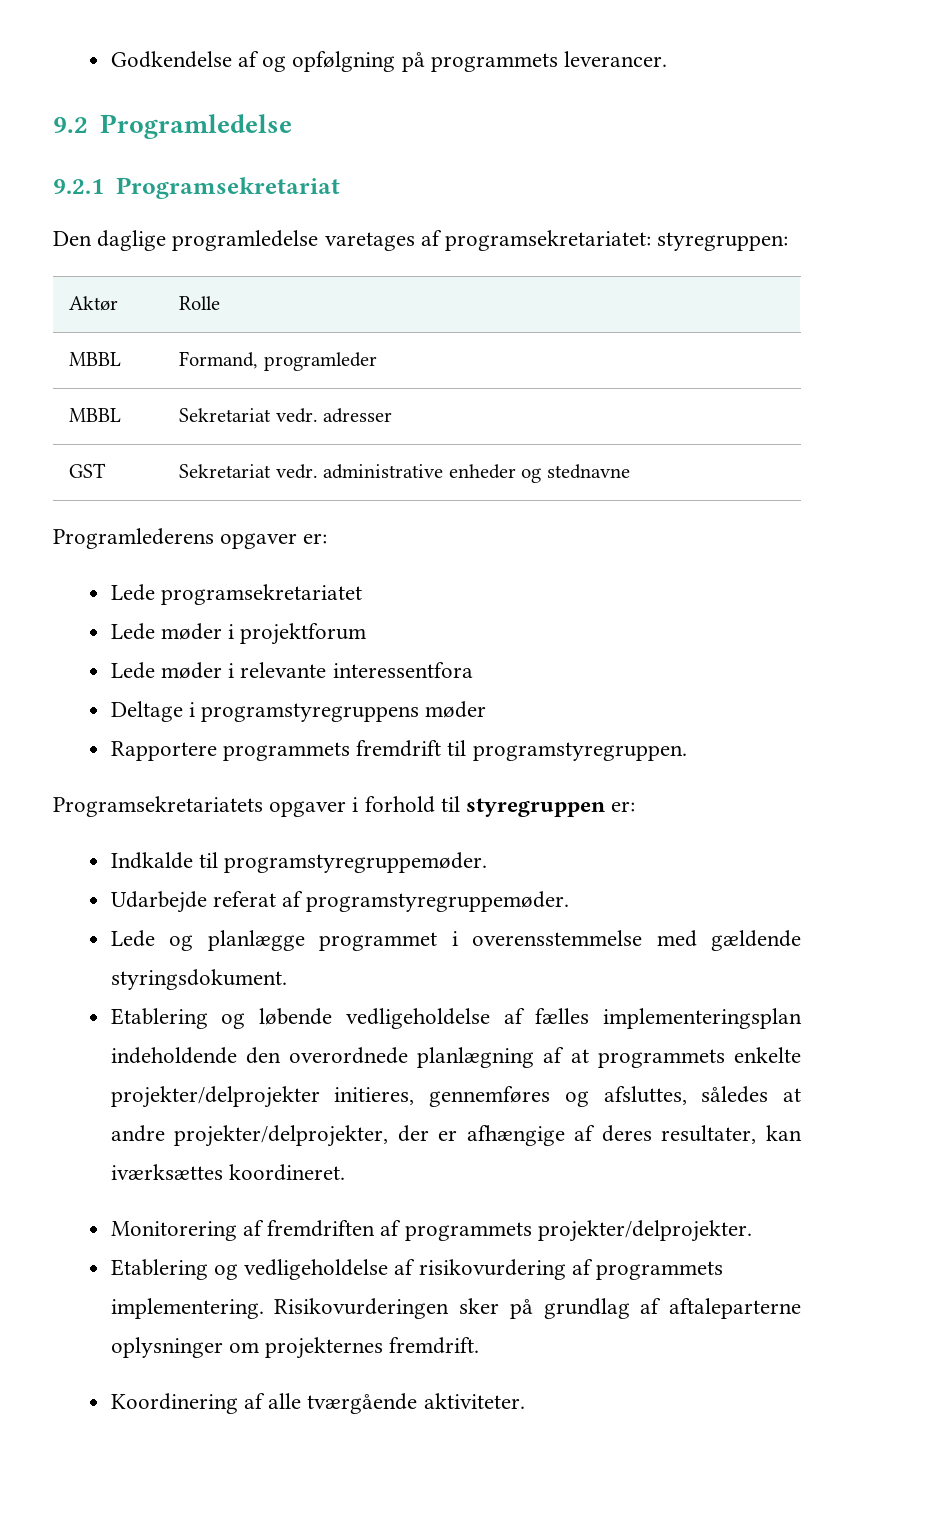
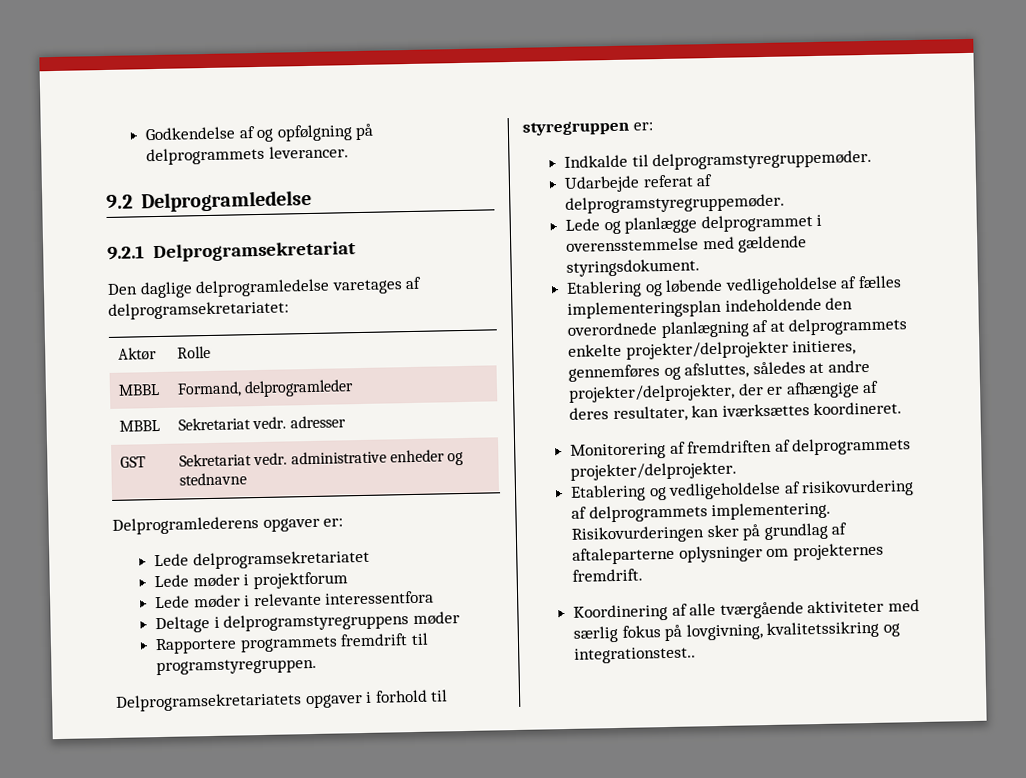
[430,53,558,72] programmets -> [146,146,266,166] delprogrammets
[99,114,292,139] Programledelse -> [140,189,312,213] Delprogramledelse
[115,177,340,199] Programsekretariat -> [152,241,356,263] Delprogramsekretariat
[172,230,319,251] programledelse -> [195,278,331,298] delprogramledelse
[445,230,789,251] programsekretariatet: styregruppen: -> [108,300,289,320] delprogramsekretariatet:
[263,352,377,371] programleder -> [244,379,355,398] delprogramleder
[53,528,214,549] Programlederens -> [112,516,259,535] Delprogramlederens
[160,584,362,605] programsekretariatet -> [192,549,370,570] delprogramsekretariatet
[201,703,420,722] programstyregruppens -> [223,612,410,632] delprogramstyregruppens
[53,796,263,817] Programsekretariatets -> [115,692,302,712] Delprogramsekretariatets
[224,852,488,873] programstyregruppemøder. -> [652,149,873,171] delprogramstyregruppemøder.
[306,891,570,912] programstyregruppemøder. -> [565,193,786,214] delprogramstyregruppemøder.
[319,932,438,951] programmet -> [700,214,813,233] delprogrammet
[597,1049,725,1068] programmets -> [788,317,908,336] delprogrammets
[404,1222,532,1241] programmets -> [792,437,912,456] delprogrammets
[595,1261,723,1280] programmets -> [588,504,708,523] delprogrammets
[423,1393,525,1409] aktiviteter. -> [807,599,920,614] [573,620,900,643] [574,646,697,664] aktiviteter med særlig fokus på lovgivning, kvalitetssikring og integrationstest..

